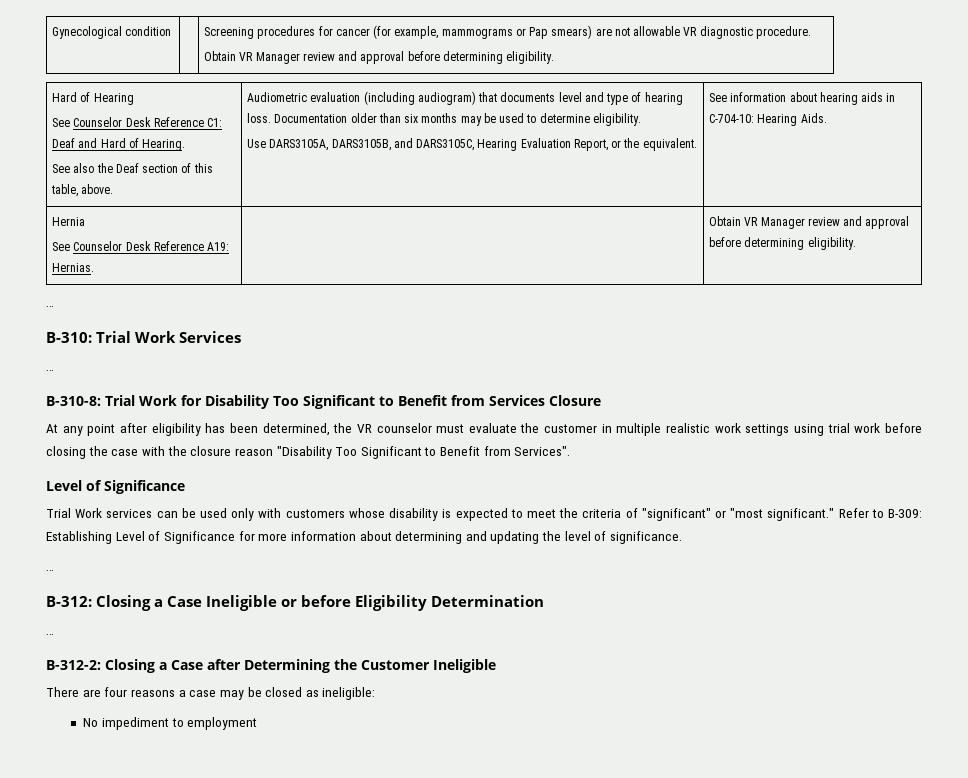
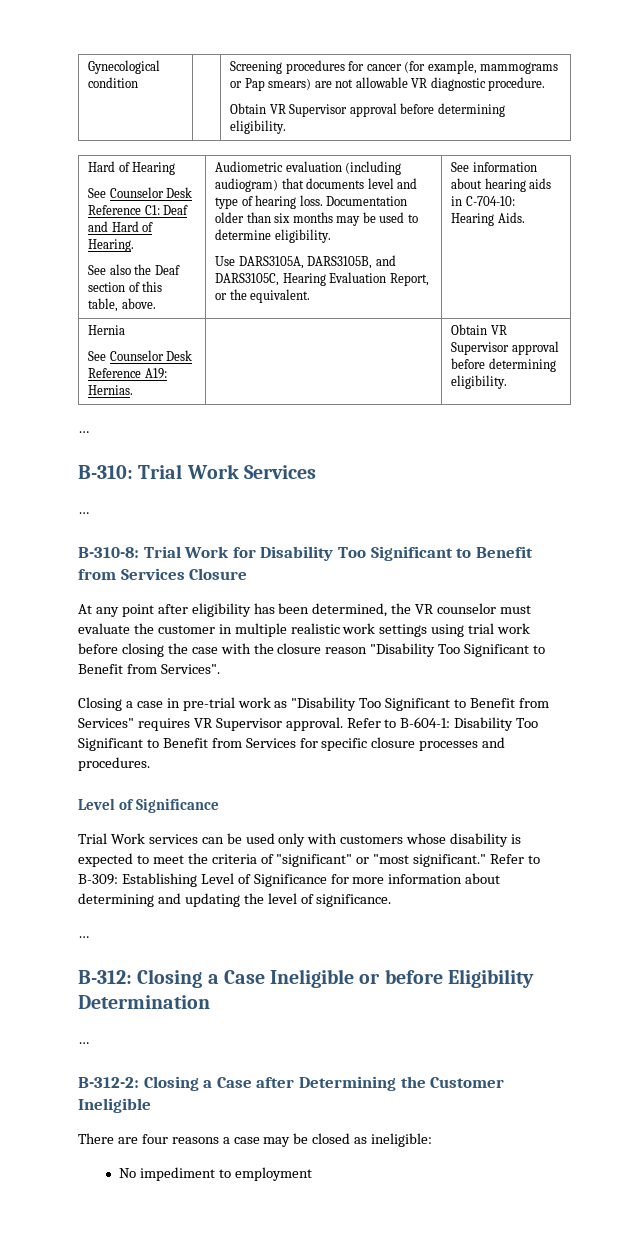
[255,51,358,64] Manager review and -> [289,104,348,117] Supervisor
[760,216,863,229] Manager review and -> [451,342,510,355] Supervisor
(571, 451) none -> [78,697,549,711] [78,717,539,731] [78,737,506,751] [78,757,150,771] // Closing a case in pre-trial work as "Disability Too Significant to Benefit from Services" requires VR Supervisor approval. Refer to B-604-1: Disability Too Significant to Benefit from Services for specific closure processes and procedures.

